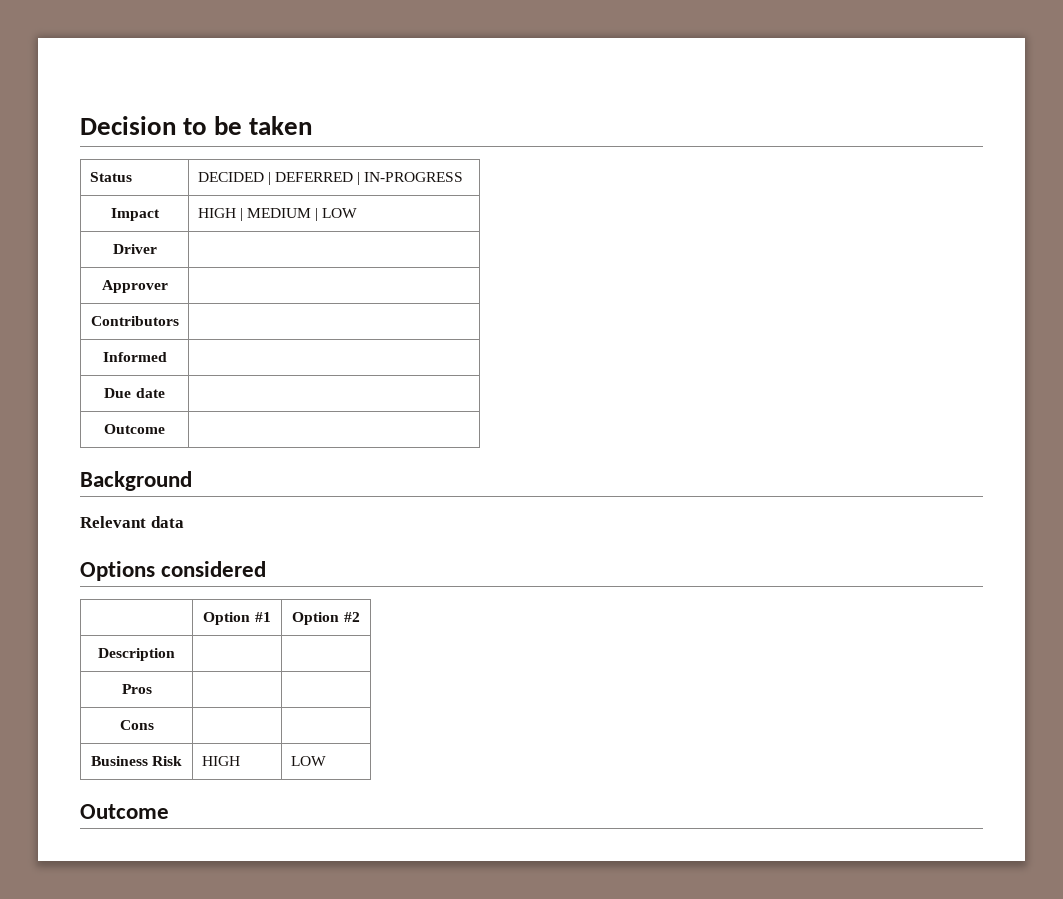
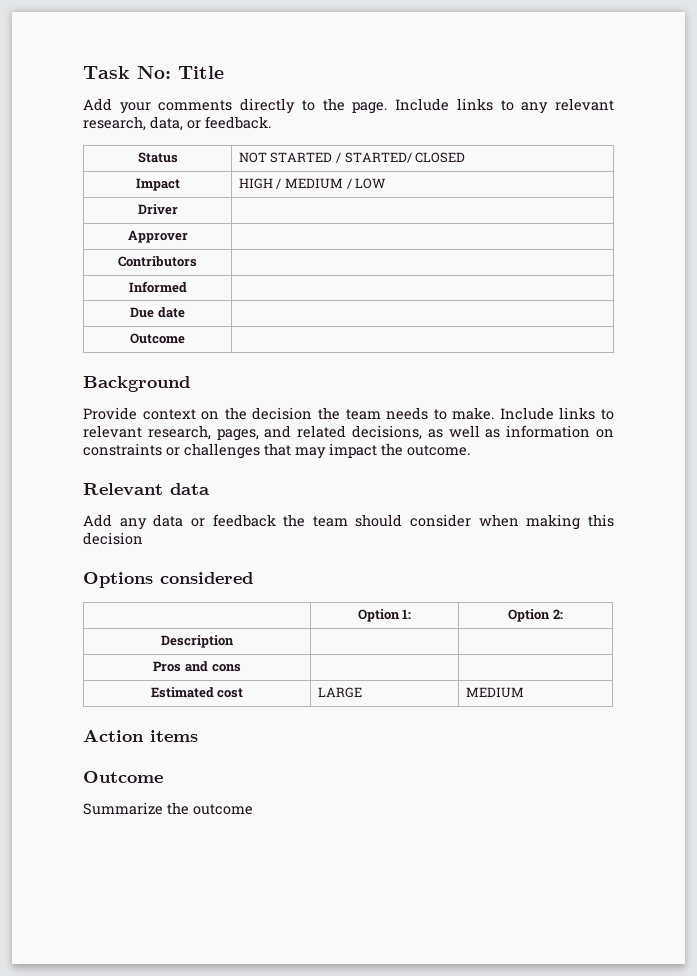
[80,116,313,135] [89,172,132,182] [197,172,464,185] Decision to be taken // Status | DECIDED | DEFERRED | IN-PROGRESS -> [83,66,224,79] [83,98,615,114] [83,116,271,131] [137,152,178,163] [238,152,466,163] Task No: Title // Add your comments directly to the page. Include links to any relevant research, data, or feedback. // Status | NOT STARTED / STARTED/ CLOSED
[239,208,319,221] | MEDIUM | -> [276,178,352,189] / MEDIUM /
[80,516,184,528] Relevant data -> [83,407,614,420] [83,425,615,441] [83,443,470,459] [83,483,210,496] [83,514,614,530] [83,532,143,545] Provide context on the decision the team needs to make. Include links to relevant research, pages, and related decisions, as well as information on constraints or challenges that may impact the outcome. // Relevant data // Add any data or feedback the team should consider when making this decision
[254,612,271,622] [292,612,360,625] #1 | Option #2 -> [402,609,412,619] [508,609,563,622] 1: | Option 2:
[119,720,154,730] [90,756,183,766] [201,756,240,766] [290,756,326,766] [80,804,169,819] | | // Cons | | // Business Risk | HIGH | LOW // Outcome -> [185,661,241,672] [150,687,244,698] [317,687,362,698] [465,687,524,698] [83,729,198,742] [83,771,163,783] [83,802,253,815] and cons | | // Estimated cost | LARGE | MEDIUM // Action items // Outcome // Summarize the outcome

